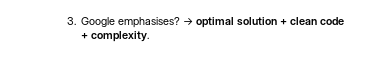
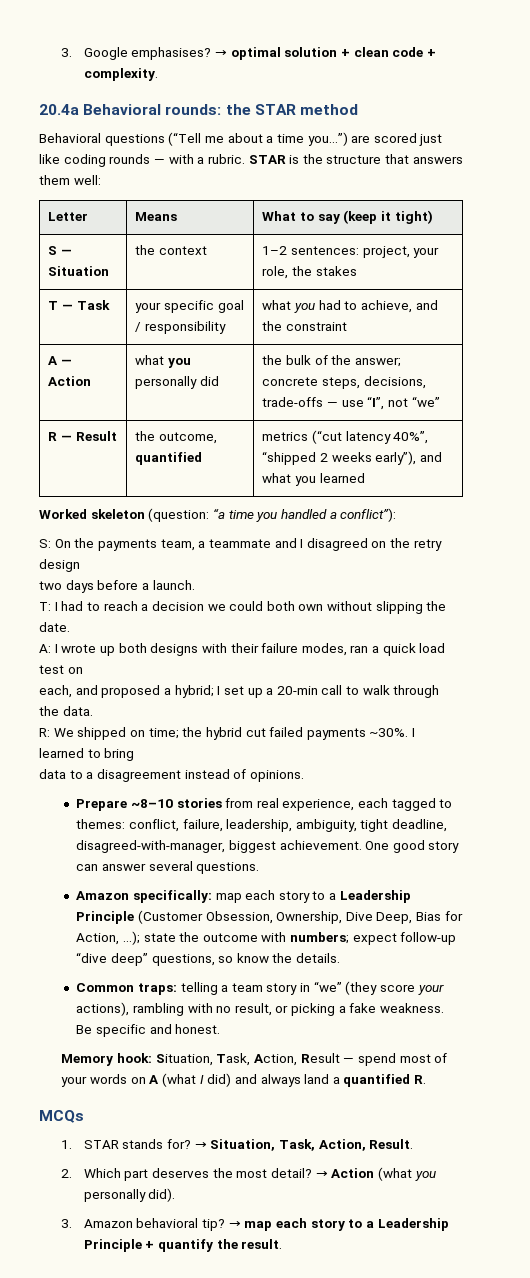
(150, 36) none -> [39,104,358,115] [39,132,443,146] [39,154,463,167] [39,175,101,185] [48,212,89,221] [135,212,178,221] [262,210,433,224] [48,246,72,255] [48,266,110,276] [135,245,207,255] [262,246,440,258] [262,266,357,279] [48,300,110,310] [135,300,244,313] [135,321,226,334] [262,300,438,313] [262,321,347,331] [48,356,72,365] [48,376,92,386] [135,355,191,368] [135,376,219,389] [262,355,401,367] [262,376,426,389] [262,396,440,410] [48,431,117,441] [135,431,217,444] [135,452,203,465] [262,430,429,444] [262,451,442,465] [262,473,365,486] [39,508,397,522] [39,538,442,551] [39,559,80,572] [39,580,195,593] [39,601,447,614] [39,622,70,632] [39,643,446,656] [39,665,83,674] [39,685,440,698] [39,706,93,716] [39,727,416,740] [39,748,135,761] [39,769,304,782] [76,798,453,811] [76,819,448,832] [76,840,460,853] [76,861,260,874] [76,890,411,903] [76,910,463,924] [76,931,457,945] [76,952,341,966] [76,981,444,995] [76,1002,445,1016] [76,1024,221,1037] [61,1053,448,1066] [61,1073,427,1087] [39,1110,84,1123] [61,1139,414,1151] [61,1167,436,1181] [83,1188,176,1202] [61,1218,449,1231] [83,1239,283,1252] // 20.4a Behavioral rounds: the STAR method // Behavioral questions (“Tell me about a time you…”) are scored just like coding rounds — with a rubric. STAR is the structure that answers them well: // Letter | Means | What to say (keep it tight) // S — Situation | the context | 1–2 sentences: project, your role, the stakes // T — Task | your specific goal / responsibility | what you had to achieve, and the constraint // A — Action | what you personally did | the bulk of the answer; concrete steps, decisions, trade-offs — use “I”, not “we” // R — Result | the outcome, quantified | metrics (“cut latency 40%”, “shipped 2 weeks early”), and what you learned // Worked skeleton (question: “a time you handled a conflict”): // S: On the payments team, a teammate and I disagreed on the retry design // two days before a launch. // T: I had to reach a decision we could both own without slipping the date. // A: I wrote up both designs with their failure modes, ran a quick load test on // each, and proposed a hybrid; I set up a 20-min call to walk through the data. // R: We shipped on time; the hybrid cut failed payments ~30%. I learned to bring // data to a disagreement instead of opinions. // Prepare ~8–10 stories from real experience, each tagged to themes: conflict, failure, leadership, ambiguity, tight deadline, disagreed-with-manager, biggest achievement. One good story can answer several questions. // Amazon specifically: map each story to a Leadership Principle (Customer Obsession, Ownership, Dive Deep, Bias for Action, …); state the outcome with numbers; expect follow-up “dive deep” questions, so know the details. // Common traps: telling a team story in “we” (they score your actions), rambling with no result, or picking a fake weakness. Be specific and honest. // Memory hook: Situation, Task, Action, Result — spend most of your words on A (what I did) and always land a quantified R. // MCQs // 1. STAR stands for? → Situation, Task, Action, Result. // 2. Which part deserves the most detail? → Action (what you personally did). // 3. Amazon behavioral tip? → map each story to a Leadership Principle + quantify the result.

